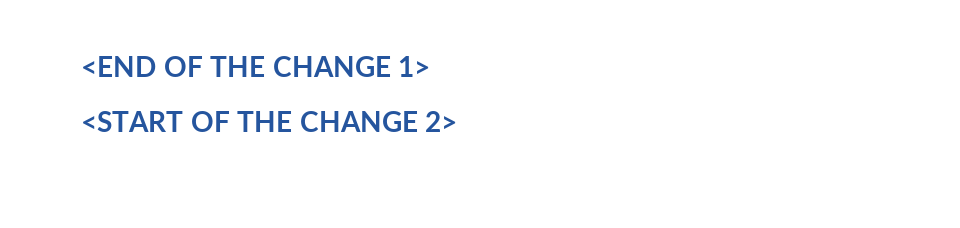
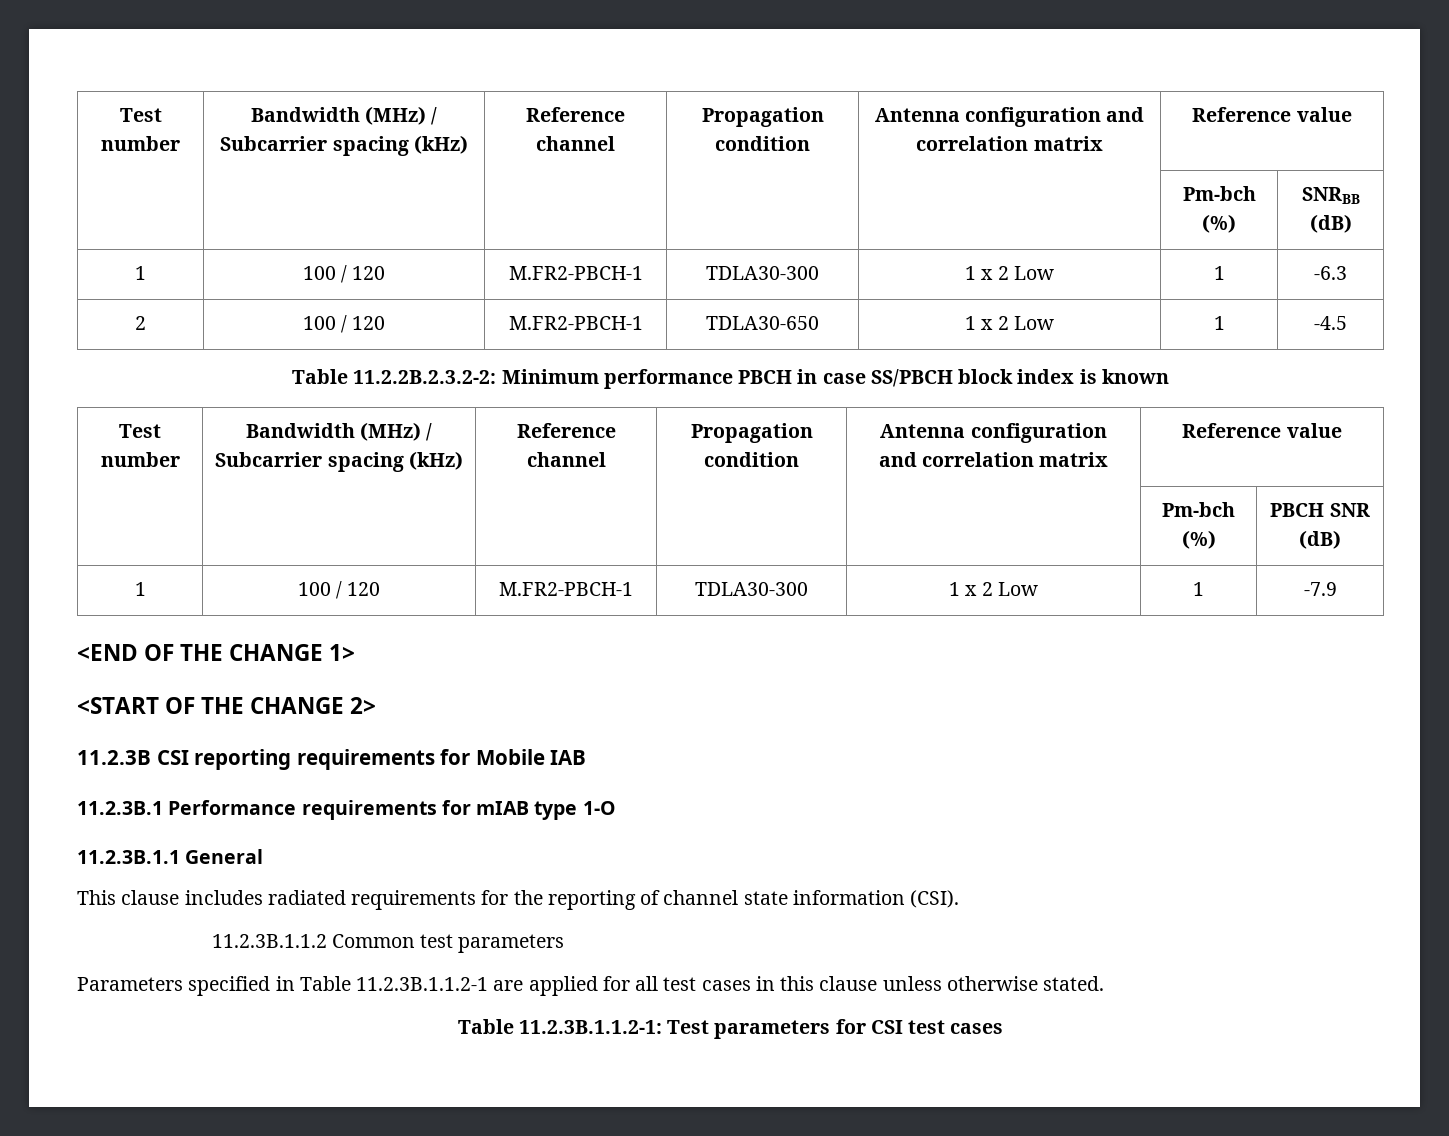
(81, 66) none -> [119,108,162,122] [101,136,180,151] [250,106,438,125] [220,135,468,156] [526,107,625,122] [536,136,615,151] [701,107,824,127] [715,136,810,151] [874,107,1145,127] [916,136,1103,151] [1192,107,1352,122] [1182,186,1256,201] [1202,214,1236,233] [1301,187,1360,204] [1309,214,1352,233] [135,266,146,280] [302,265,386,283] [508,266,643,280] [706,266,819,280] [965,266,1054,280] [1213,266,1225,280] [1314,266,1347,280] [135,316,146,330] [302,315,386,333] [508,316,643,330] [706,316,819,330] [965,316,1054,330] [1213,316,1225,330] [1314,316,1347,330] [292,369,1169,389] [119,424,161,438] [100,452,180,467] [245,422,433,441] [215,451,463,472] [516,423,616,438] [526,452,606,467] [690,423,813,443] [704,452,799,467] [880,423,1107,443] [878,452,1109,467] [1182,423,1342,438] [1162,502,1235,517] [1181,530,1216,549] [1270,503,1370,517] [1299,530,1341,549] [134,582,146,596] [297,581,381,599] [499,582,633,596] [695,582,808,596] [949,582,1038,596] [1193,582,1204,596] [1303,582,1337,596] Test number | Bandwidth (MHz) / Subcarrier spacing (kHz) | Reference channel | Propagation condition | Antenna configuration and correlation matrix | Reference value // | | | | | Pm-bch (%) | SNRBB (dB) // 1 | 100 / 120 | M.FR2-PBCH-1 | TDLA30-300 | 1 x 2 Low | 1 | -6.3 // 2 | 100 / 120 | M.FR2-PBCH-1 | TDLA30-650 | 1 x 2 Low | 1 | -4.5 // Table 11.2.2B.2.3.2-2: Minimum performance PBCH in case SS/PBCH block index is known // Test number | Bandwidth (MHz) / Subcarrier spacing (kHz) | Reference channel | Propagation condition | Antenna configuration and correlation matrix | Reference value // | | | | | Pm-bch (%) | PBCH SNR (dB) // 1 | 100 / 120 | M.FR2-PBCH-1 | TDLA30-300 | 1 x 2 Low | 1 | -7.9 //
(458, 121) none -> [77,749,587,770] [77,800,616,820] [77,849,264,864] [77,890,960,910] [211,934,565,953] [77,976,1105,996] [457,1019,1004,1039] // 11.2.3B CSI reporting requirements for Mobile IAB // 11.2.3B.1 Performance requirements for mIAB type 1-O // 11.2.3B.1.1 General // This clause includes radiated requirements for the reporting of channel state information (CSI). // 11.2.3B.1.1.2 Common test parameters // Parameters specified in Table 11.2.3B.1.1.2-1 are applied for all test cases in this clause unless otherwise stated. // Table 11.2.3B.1.1.2-1: Test parameters for CSI test cases

